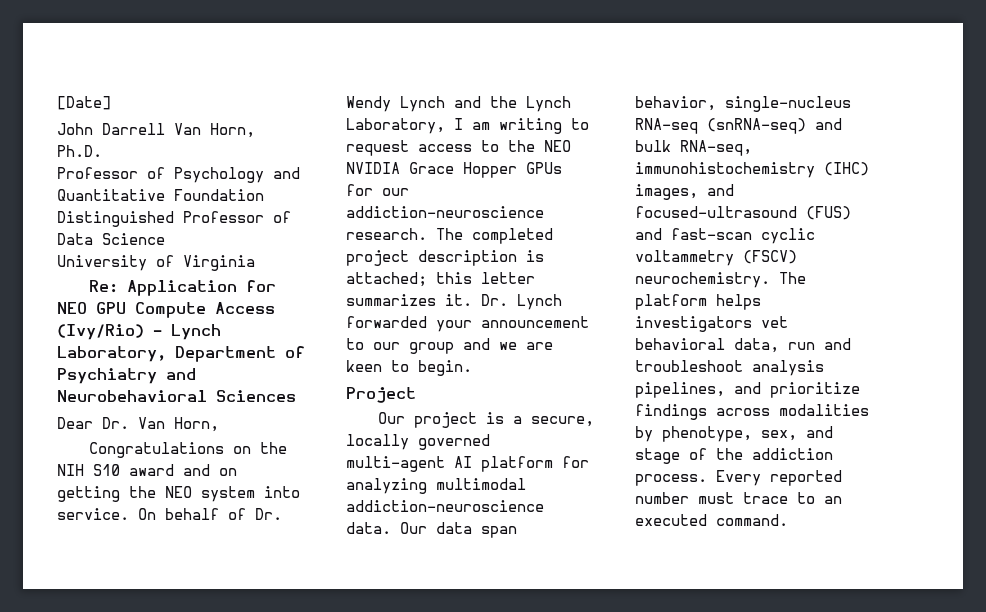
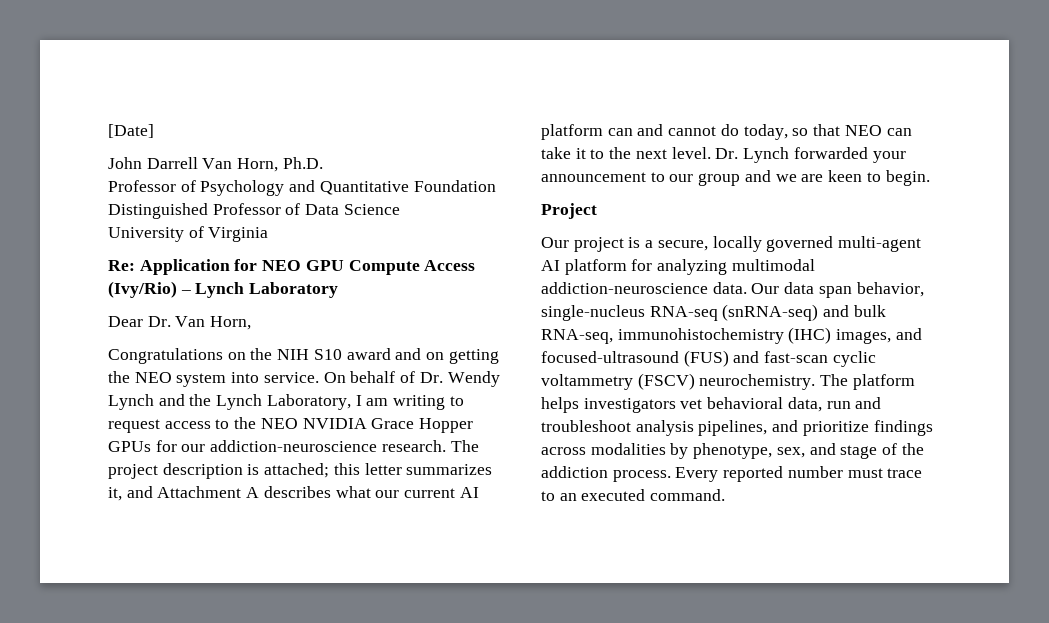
[57,346,305,362] [57,368,196,384] [57,390,296,402] Laboratory, Department of Psychiatry and Neurobehavioral Sciences -> [249,282,339,298] Laboratory
[472,228,553,244] completed -> (479, 446) none
[445,294,472,306] it. -> [108,486,479,501] [541,124,912,140] [541,147,711,159] it, and Attachment A describes what our current AI platform can and cannot do today, so that NEO can take it to the next level.

